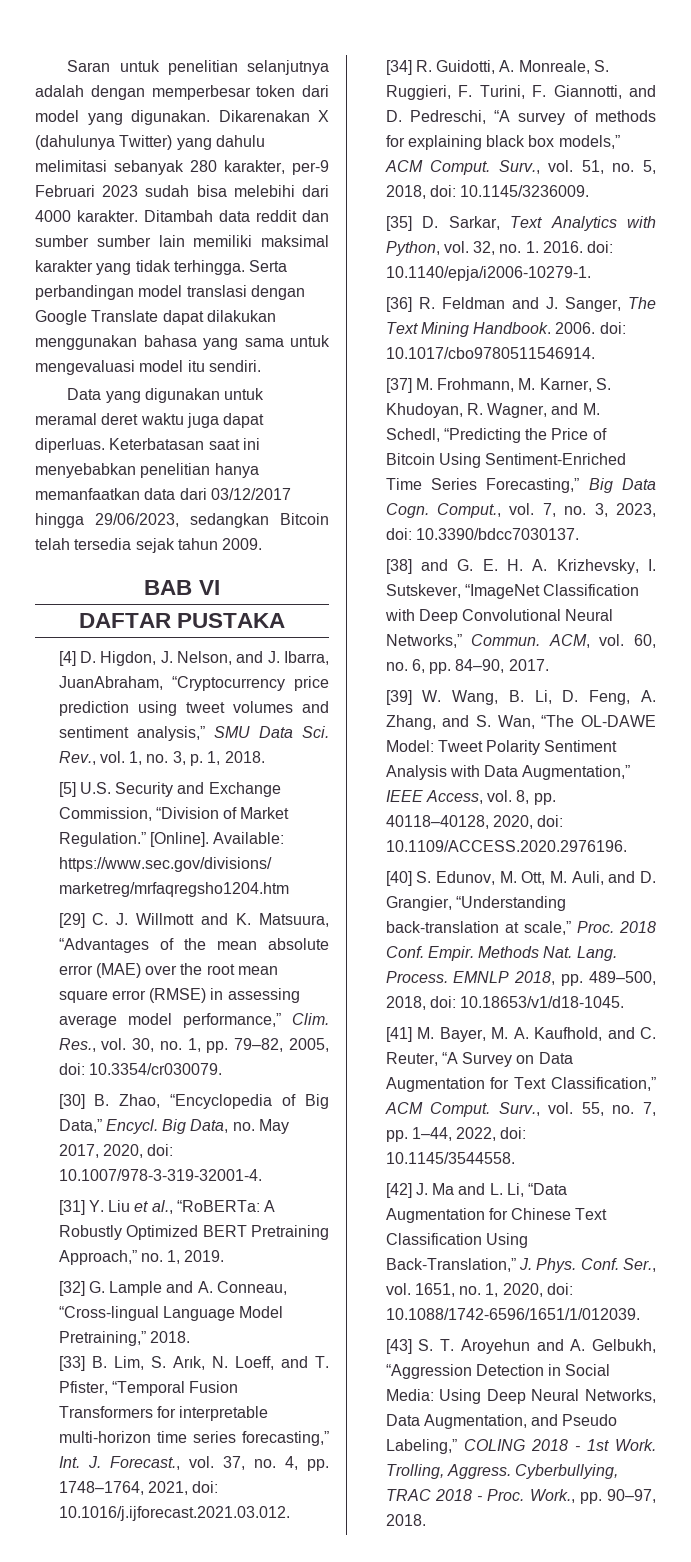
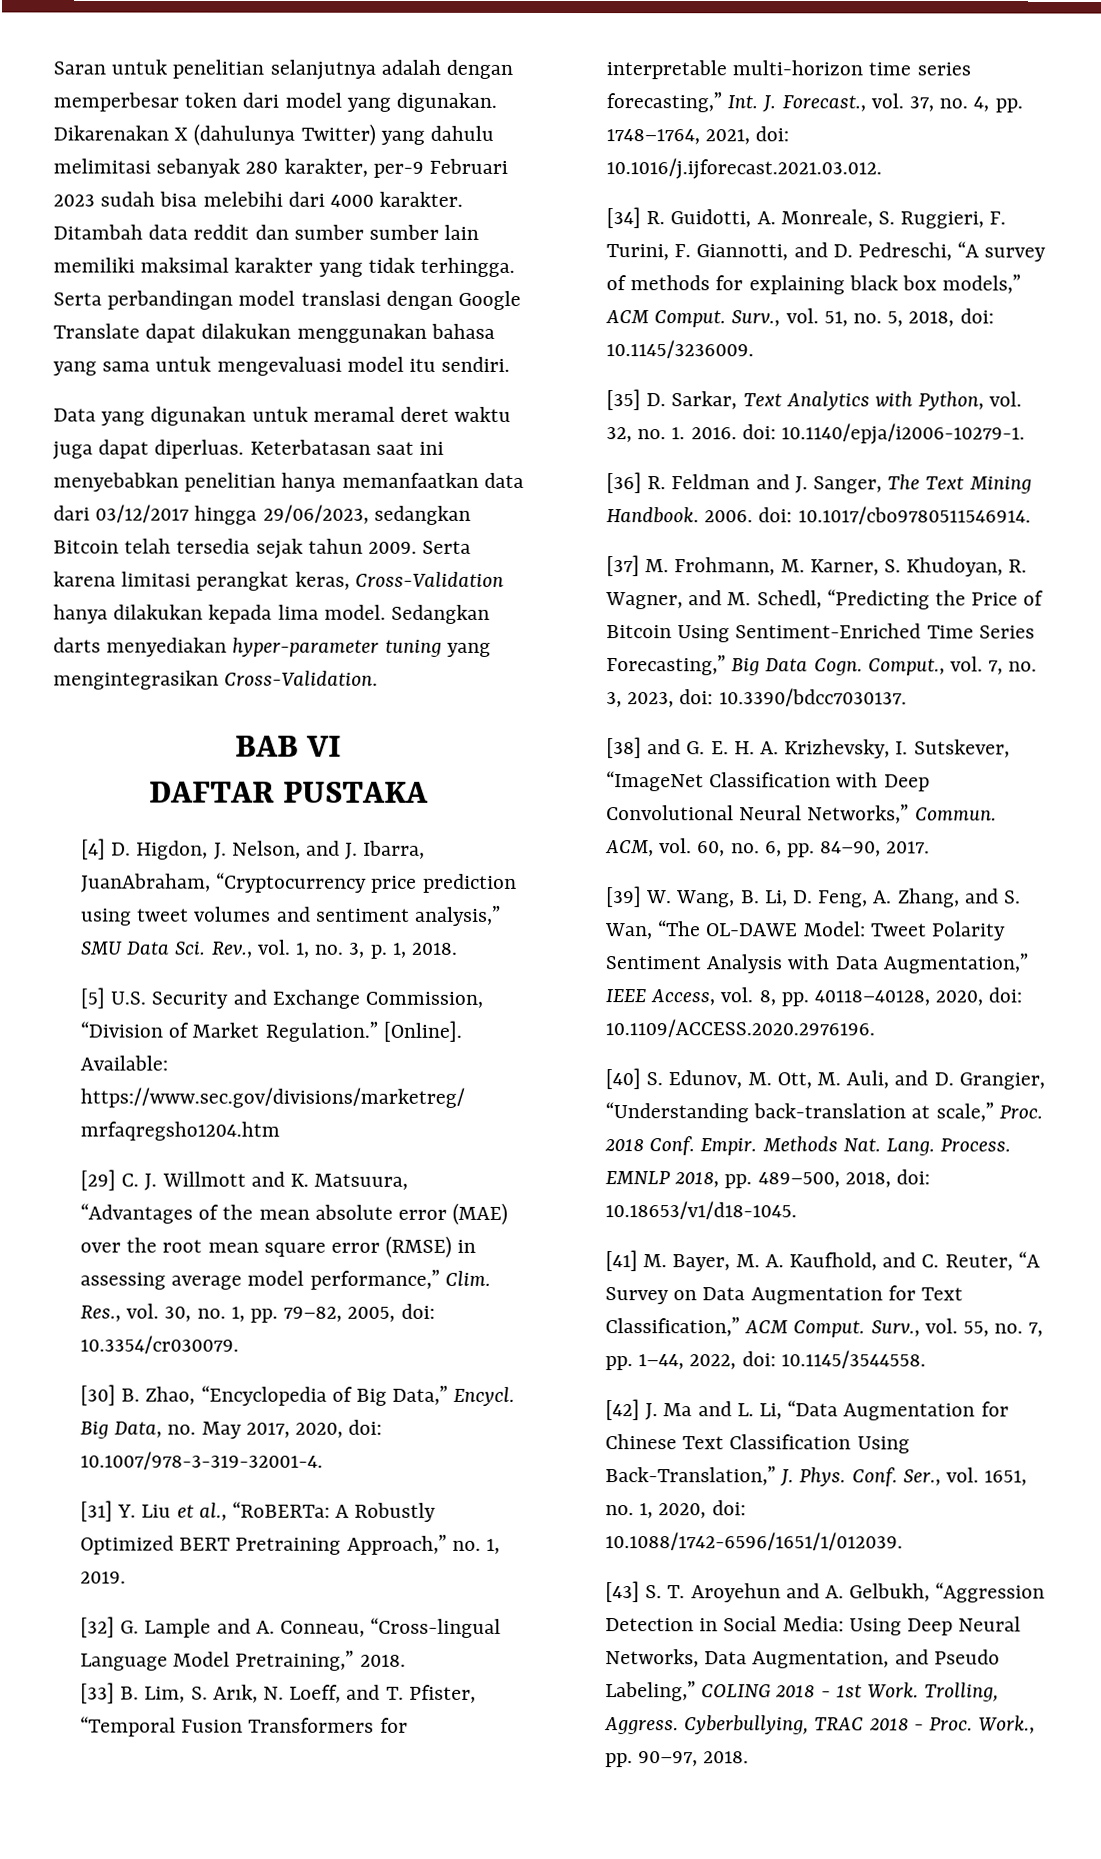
(263, 544) none -> [422,540,472,554] [53,571,504,591] [53,604,491,624] [53,637,491,657] [53,670,379,690] Serta karena limitasi perangkat keras, Cross-Validation hanya dilakukan kepada lima model. Sedangkan darts menyediakan hyper-parameter tuning yang mengintegrasikan Cross-Validation.

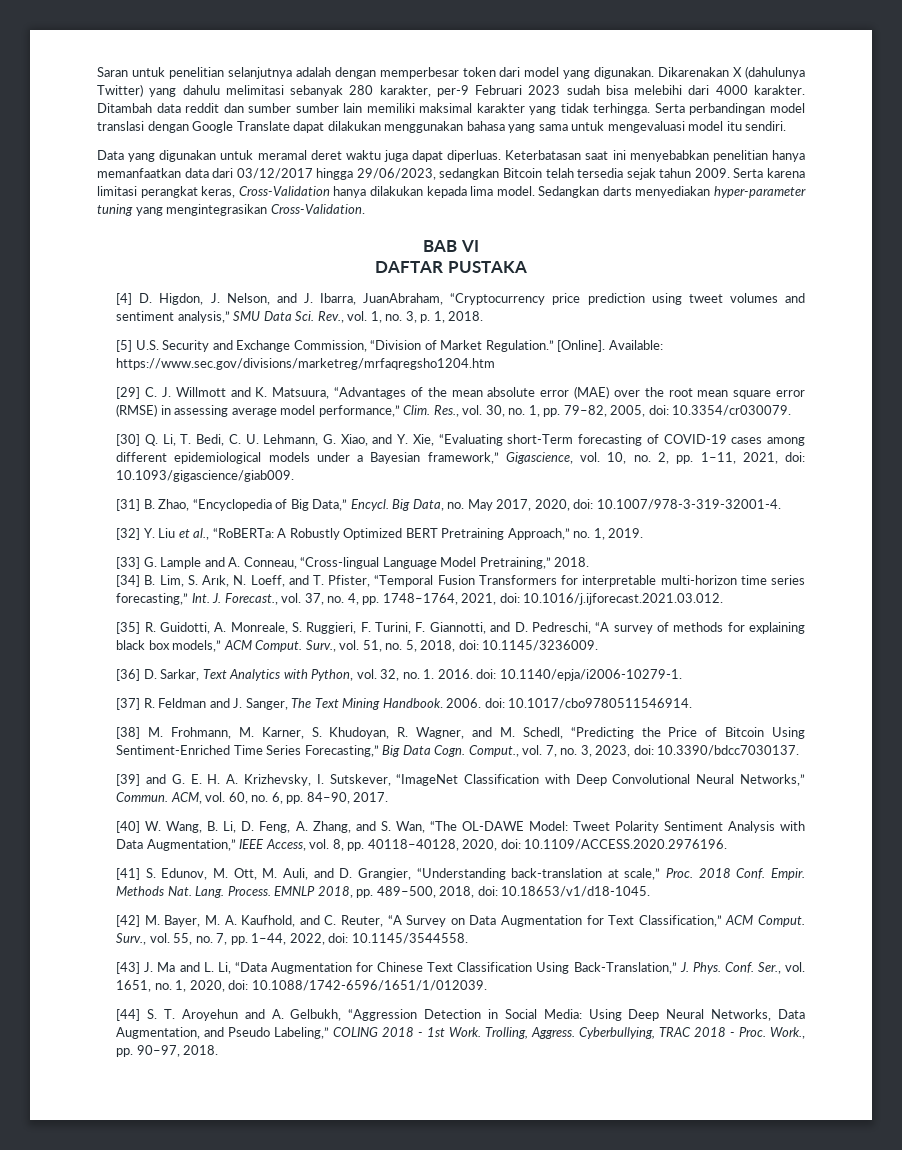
(116, 1395) none -> [144,434,806,446] [116,452,805,464] [116,470,295,482] [116,499,141,511] Q. Li, T. Bedi, C. U. Lehmann, G. Xiao, and Y. Xie, “Evaluating short-Term forecasting of COVID-19 cases among different epidemiological models under a Bayesian framework,” Gigascience, vol. 10, no. 2, pp. 1–11, 2021, doi: 10.1093/gigascience/giab009. // [31]
[79,1500,113,1522] [31] -> [116,528,141,540] [32]
[79,1616,115,1638] [32] -> [116,557,141,569] [33]
[79,1682,115,1704] [33] -> [116,575,141,587] [34]
[605,207,641,229] [34] -> [116,622,141,634] [35]
[605,389,641,411] [35] -> [116,669,141,681] [36]
[605,472,642,494] [36] -> [116,698,141,710] [37]
[605,555,640,577] [37] -> [116,727,141,739] [38]
[605,737,642,759] [38] -> [116,774,141,786] [39]
[605,886,642,908] [39] -> [116,821,141,833] [40]
[604,1068,641,1090] [40] -> [116,868,141,880] [41]
[604,1250,638,1272] [41] -> [116,915,141,927] [42]
[604,1399,640,1421] [42] -> [116,962,141,974] [43]
[604,1581,640,1603] [43] -> [116,1009,141,1021] [44]

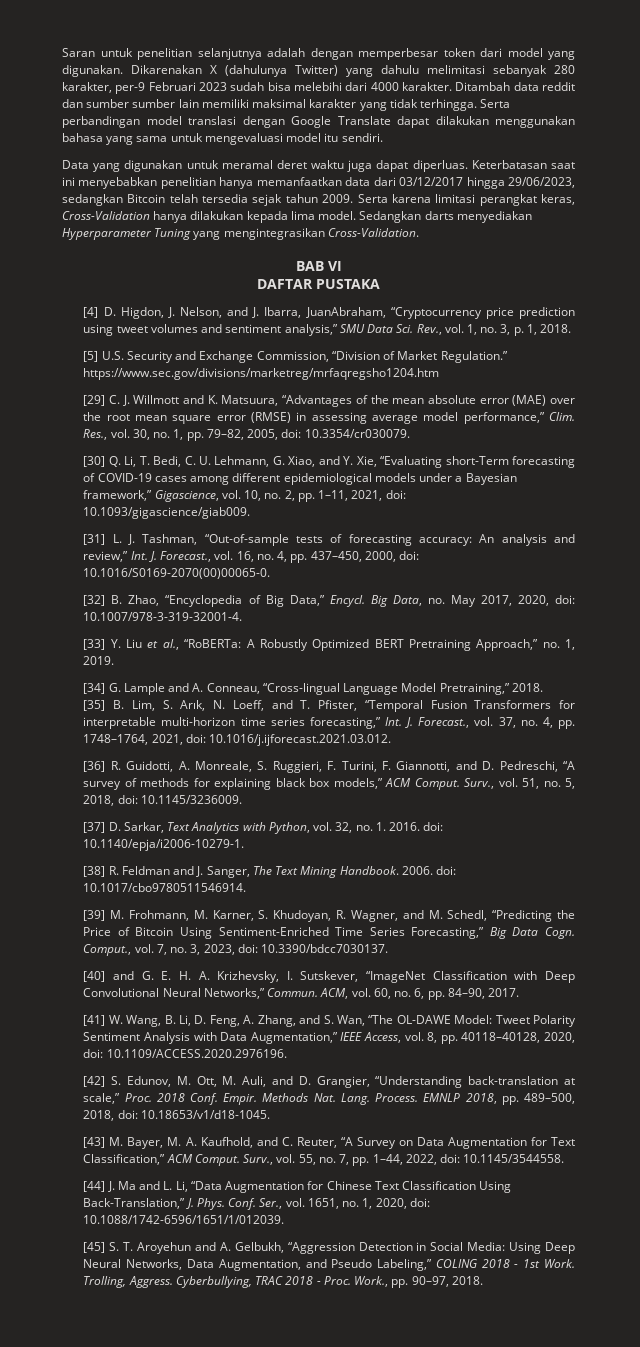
[714,186,806,198] [97,204,133,216] hyper-parameter tuning -> [62,228,192,240] Hyperparameter Tuning
[557,340,663,352] [Online]. Available: -> (508, 357) none
(141, 505) none -> [112,534,575,546] [83,551,419,563] [83,568,271,579] [83,595,106,606] L. J. Tashman, “Out-of-sample tests of forecasting accuracy: An analysis and review,” Int. J. Forecast., vol. 16, no. 4, pp. 437–450, 2000, doi: 10.1016/S0169-2070(00)00065-0. // [32]
[116,528,141,540] [32] -> [83,639,106,650] [33]
[116,557,141,569] [33] -> [83,683,106,694] [34]
[116,575,141,587] [34] -> [83,700,106,711] [35]
[116,622,141,634] [35] -> [83,761,106,772] [36]
[116,669,141,681] [36] -> [83,822,106,833] [37]
[116,698,141,710] [37] -> [83,866,106,877] [38]
[116,727,141,739] [38] -> [83,910,106,921] [39]
[116,774,141,786] [39] -> [83,971,106,982] [40]
[116,821,141,833] [40] -> [83,1015,106,1026] [41]
[116,868,141,880] [41] -> [83,1076,106,1087] [42]
[116,915,141,927] [42] -> [83,1137,106,1148] [43]
[116,962,141,974] [43] -> [83,1181,106,1192] [44]
[116,1009,141,1021] [44] -> [83,1242,106,1253] [45]

